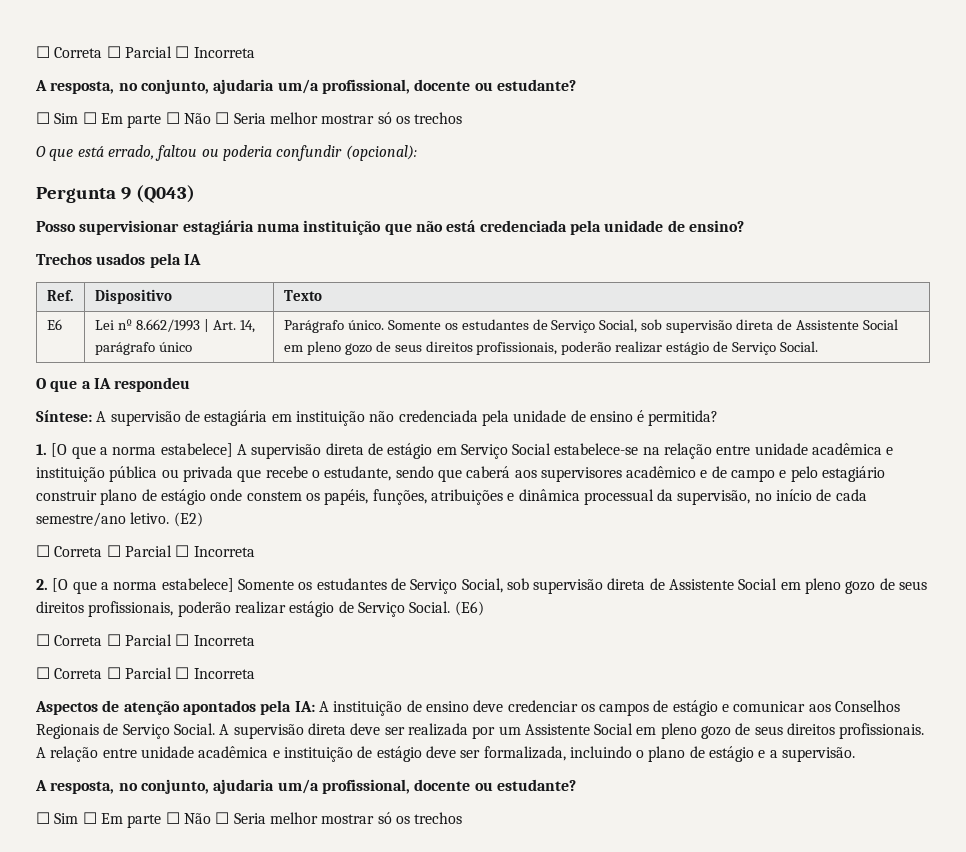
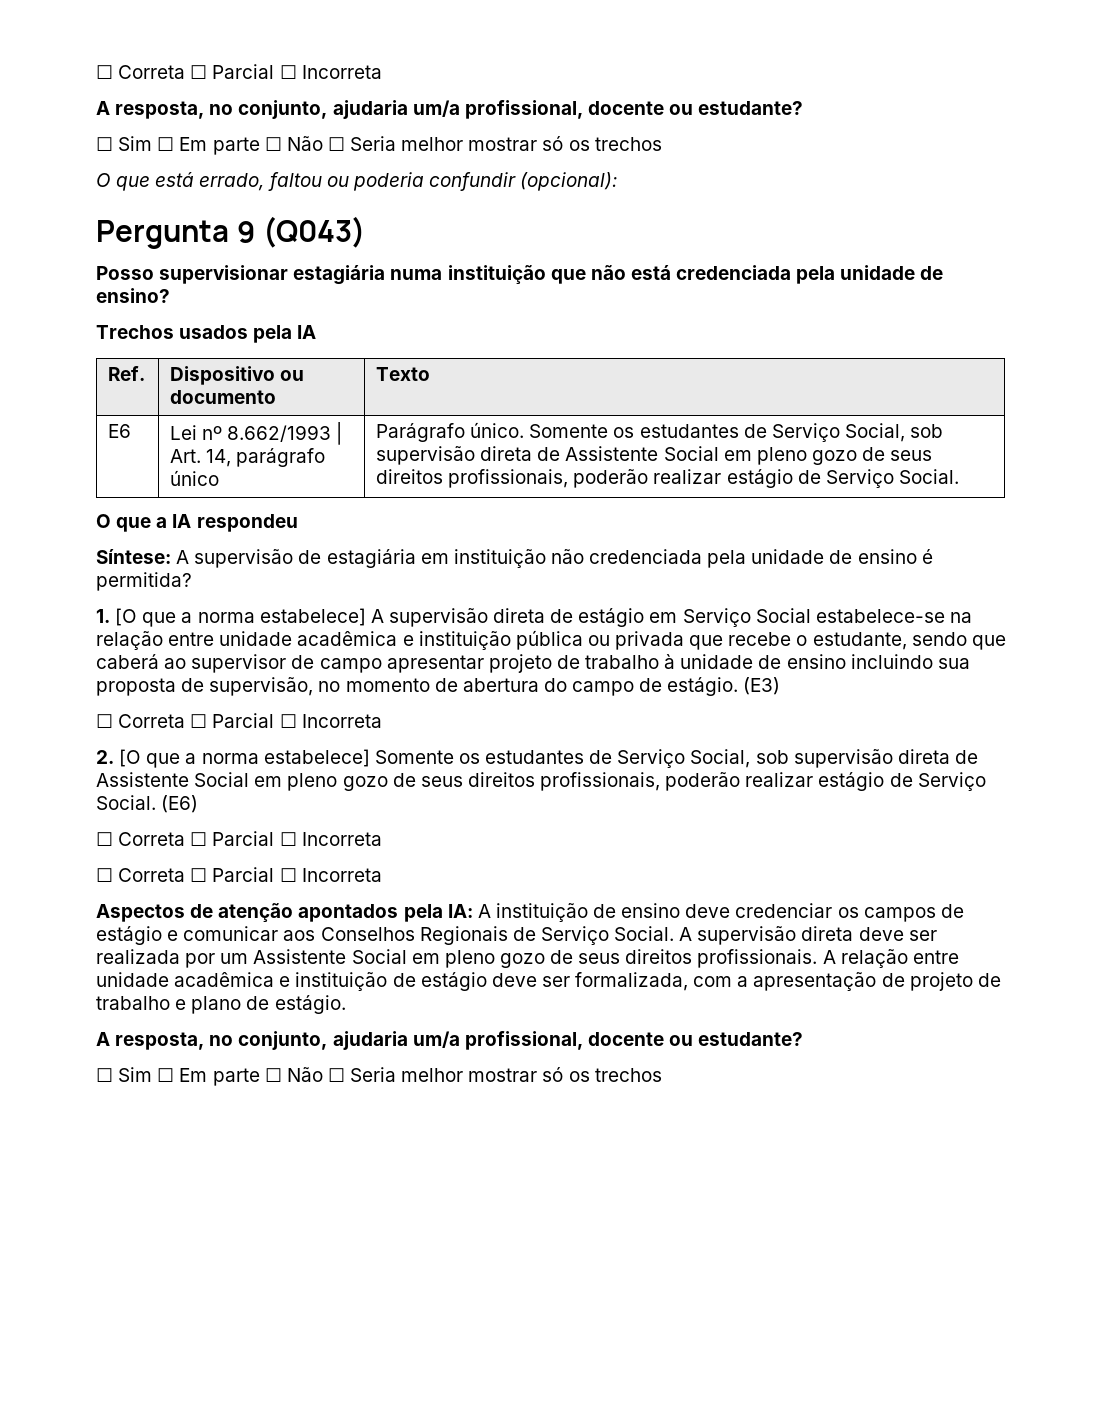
(172, 296) none -> [280,370,305,381] [170,390,277,404] ou documento
[514,466,886,482] [36,489,867,505] [36,512,203,527] aos supervisores acadêmico e de campo e pelo estagiário construir plano de estágio onde constem os papéis, funções, atribuições e dinâmica processual da supervisão, no início de cada semestre/ano letivo. (E2) -> [164,654,970,673] [96,677,781,696] ao supervisor de campo apresentar projeto de trabalho à unidade de ensino incluindo sua proposta de supervisão, no momento de abertura do campo de estágio. (E3)
[569,746,856,762] incluindo o plano de estágio e a supervisão. -> [693,972,1001,991] [96,995,346,1014] com a apresentação de projeto de trabalho e plano de estágio.

